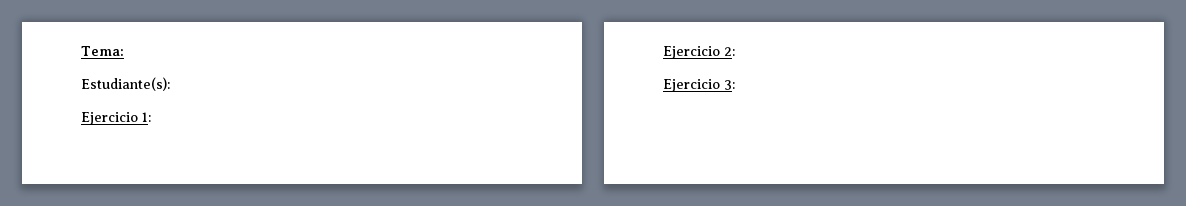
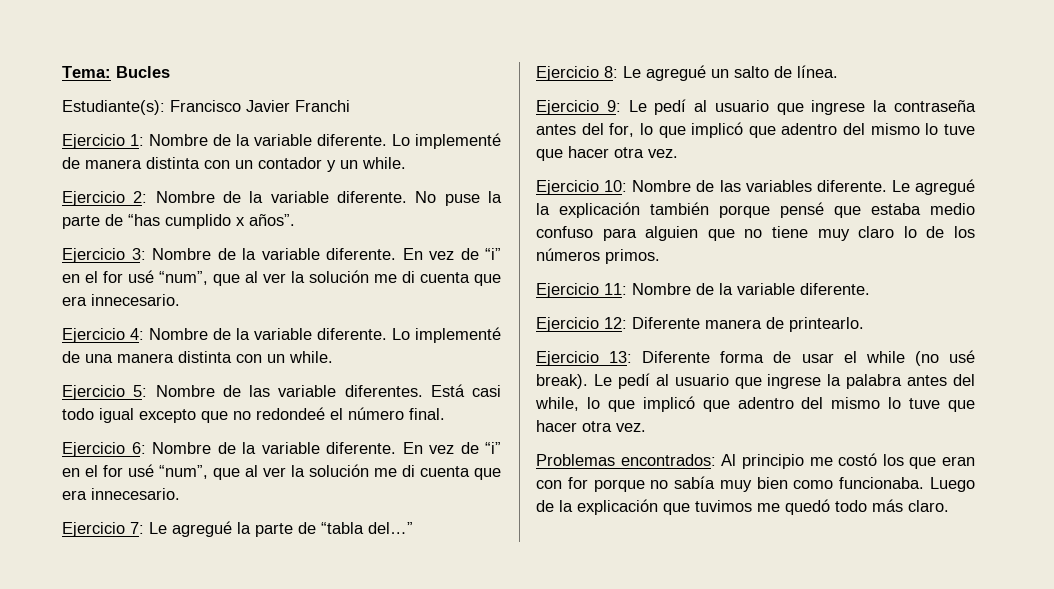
(124, 51) none -> [116,66,170,78] Bucles
(170, 84) none -> [170,100,350,112] Francisco Javier Franchi
[663,46,735,59] [663,79,735,92] // Ejercicio 2: // Ejercicio 3: -> [149,133,501,149] [62,157,406,172] [62,191,502,206] [62,214,295,229] [62,248,501,263] [62,270,501,286] [62,294,180,306] [62,327,501,343] [62,351,333,363] [62,384,501,400] [62,407,445,423] [62,442,501,457] [62,464,501,480] [62,488,180,500] [62,521,413,537] [536,65,838,81] [536,99,976,115] [536,122,975,138] [536,146,678,161] [536,179,975,195] [536,202,975,218] [536,226,976,241] [536,248,660,264] [536,283,870,298] [536,317,864,332] [536,350,975,366] [536,373,975,389] [535,396,975,412] [536,420,646,432] [536,453,975,469] [536,476,975,492] [536,499,949,515] Nombre de la variable diferente. Lo implementé de manera distinta con un contador y un while. // Ejercicio 2: Nombre de la variable diferente. No puse la parte de “has cumplido x años”. // Ejercicio 3: Nombre de la variable diferente. En vez de “i” en el for usé “num”, que al ver la solución me di cuenta que era innecesario. // Ejercicio 4: Nombre de la variable diferente. Lo implementé de una manera distinta con un while. // Ejercicio 5: Nombre de las variable diferentes. Está casi todo igual excepto que no redondeé el número final. // Ejercicio 6: Nombre de la variable diferente. En vez de “i” en el for usé “num”, que al ver la solución me di cuenta que era innecesario. // Ejercicio 7: Le agregué la parte de “tabla del…” // Ejercicio 8: Le agregué un salto de línea. // Ejercicio 9: Le pedí al usuario que ingrese la contraseña antes del for, lo que implicó que adentro del mismo lo tuve que hacer otra vez. // Ejercicio 10: Nombre de las variables diferente. Le agregué la explicación también porque pensé que estaba medio confuso para alguien que no tiene muy claro lo de los números primos. // Ejercicio 11: Nombre de la variable diferente. // Ejercicio 12: Diferente manera de printearlo. // Ejercicio 13: Diferente forma de usar el while (no usé break). Le pedí al usuario que ingrese la palabra antes del while, lo que implicó que adentro del mismo lo tuve que hacer otra vez. // Problemas encontrados: Al principio me costó los que eran con for porque no sabía muy bien como funcionaba. Luego de la explicación que tuvimos me quedó todo más claro.

